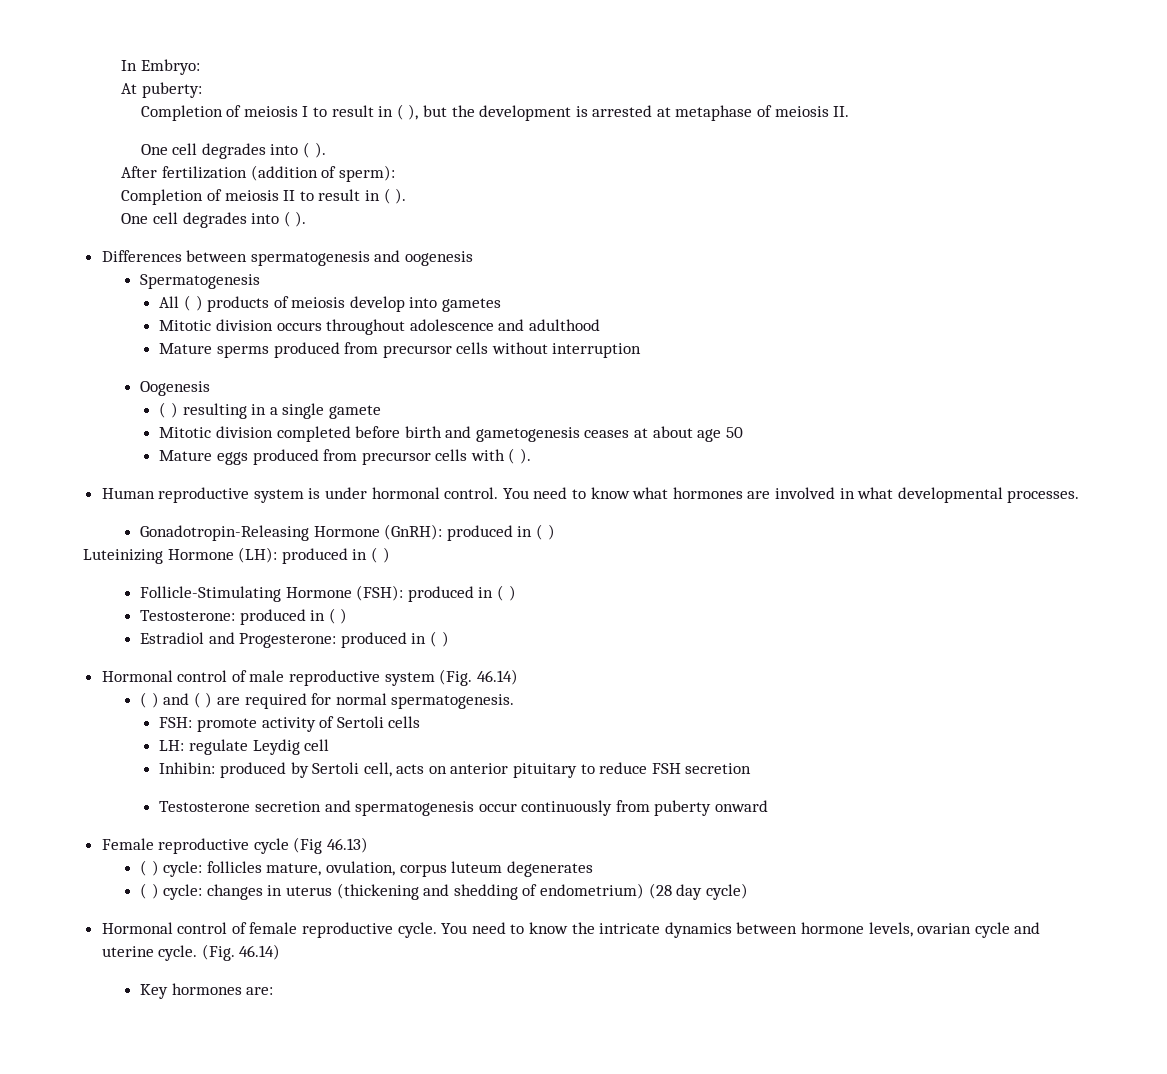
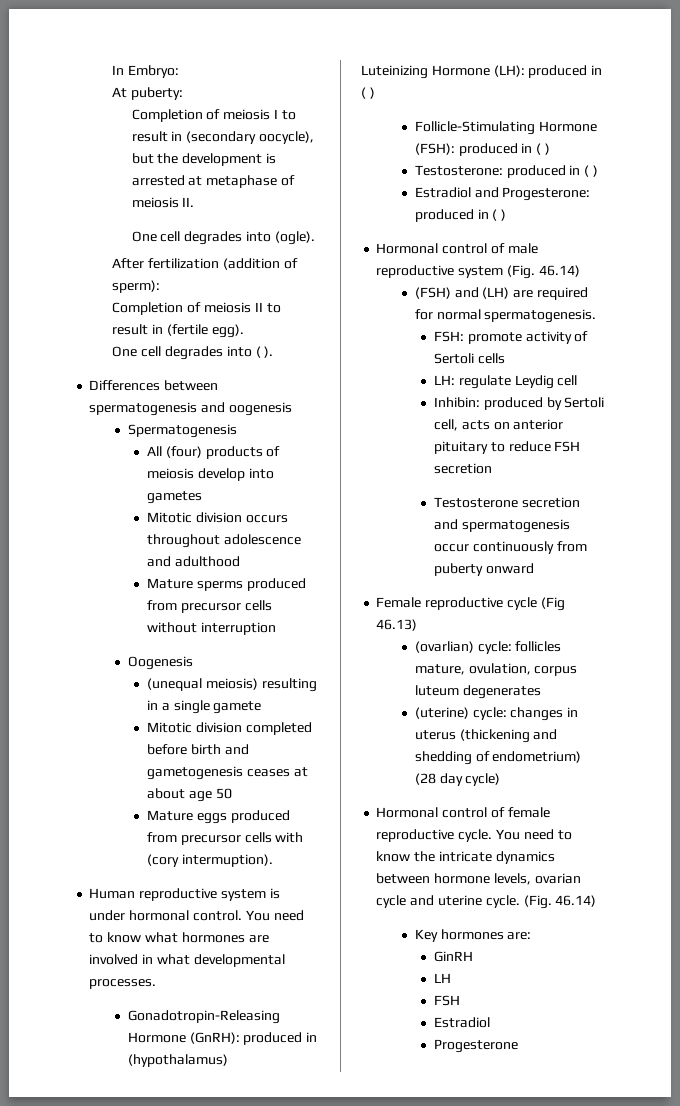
[396,104,419,120] ( ), -> [186,131,314,144] (secondary oocycle),
[302,142,326,158] ( ). -> [274,231,315,245] (ogle).
[383,188,407,204] ( ). -> [166,324,244,338] (fertile egg).
[183,295,203,311] ( ) -> [165,446,202,458] (four)
[159,402,178,418] ( ) -> [146,678,258,691] (unequal meiosis)
[508,448,532,464] ( ). -> [146,854,273,867] (cory intermuption).
[536,524,555,540] ( ) -> [127,1054,228,1067] (hypothalamus)
[140,692,213,708] ( ) and ( ) -> [414,287,510,299] (FSH) and (LH)
[140,860,159,876] ( ) -> [414,641,474,653] (ovarlian)
[140,883,159,899] ( ) -> [414,707,469,719] (uterine)
(274, 991) none -> [433,951,473,962] [433,973,451,983] [433,995,460,1006] [433,1017,490,1028] [433,1039,518,1053] // GinRH // LH // FSH // Estradiol // Progesterone

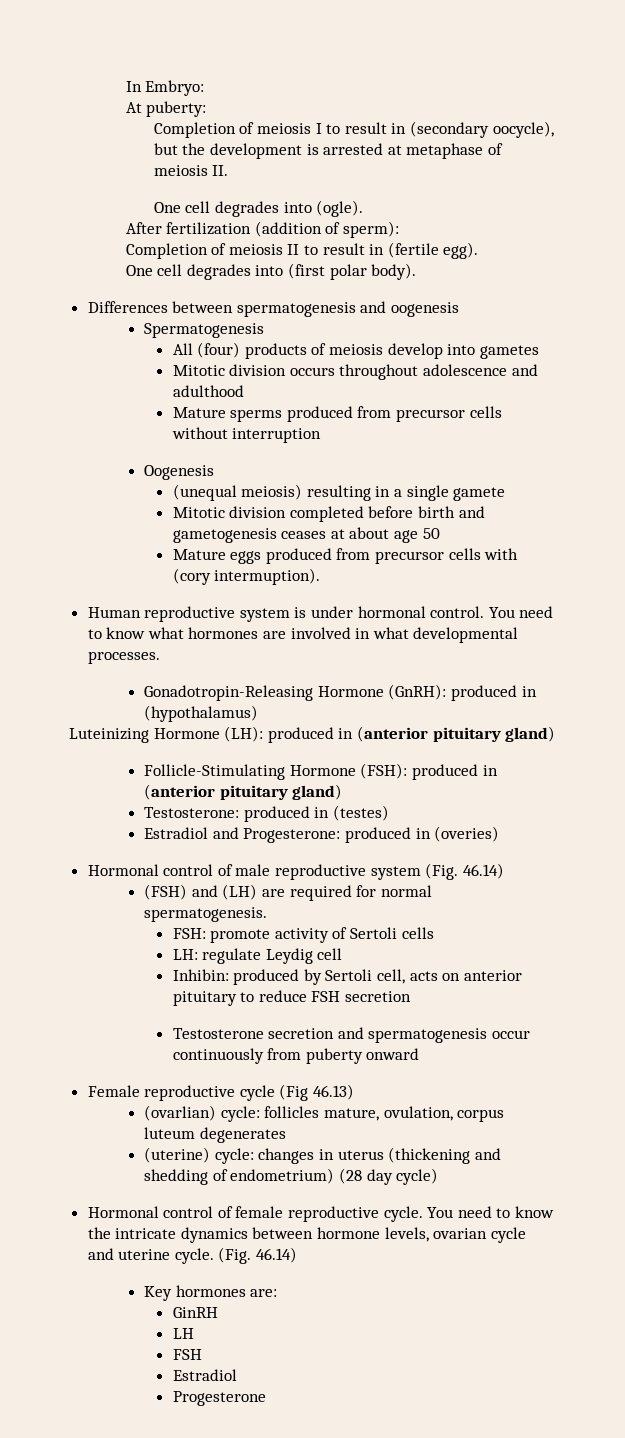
[255,346,274,358] ( ). -> [287,263,417,280] (first polar body).
[361,87,375,99] ( ) -> [356,726,556,742] (anterior pituitary gland)
[536,143,550,155] ( ) -> [144,784,343,800] (anterior pituitary gland)
[584,165,598,177] ( ) -> [333,805,390,821] (testes)
[492,209,507,221] ( ) -> [434,826,500,842] (overies)

